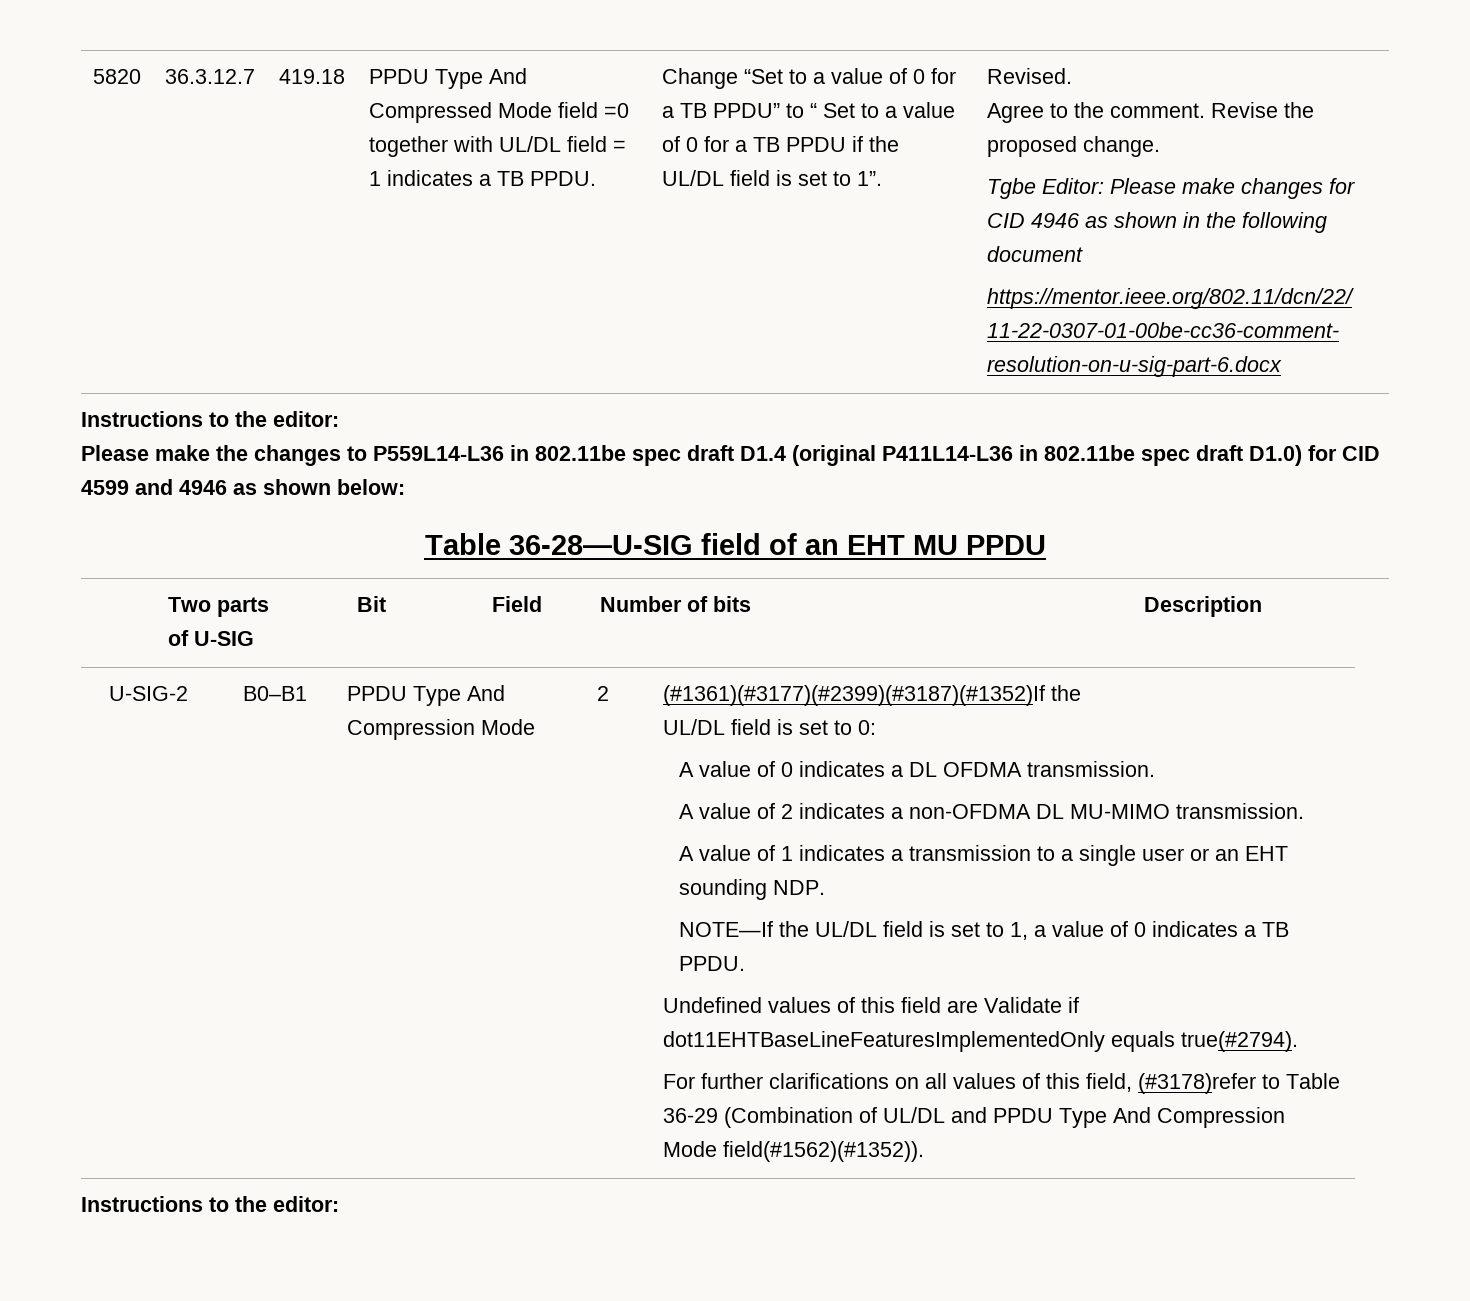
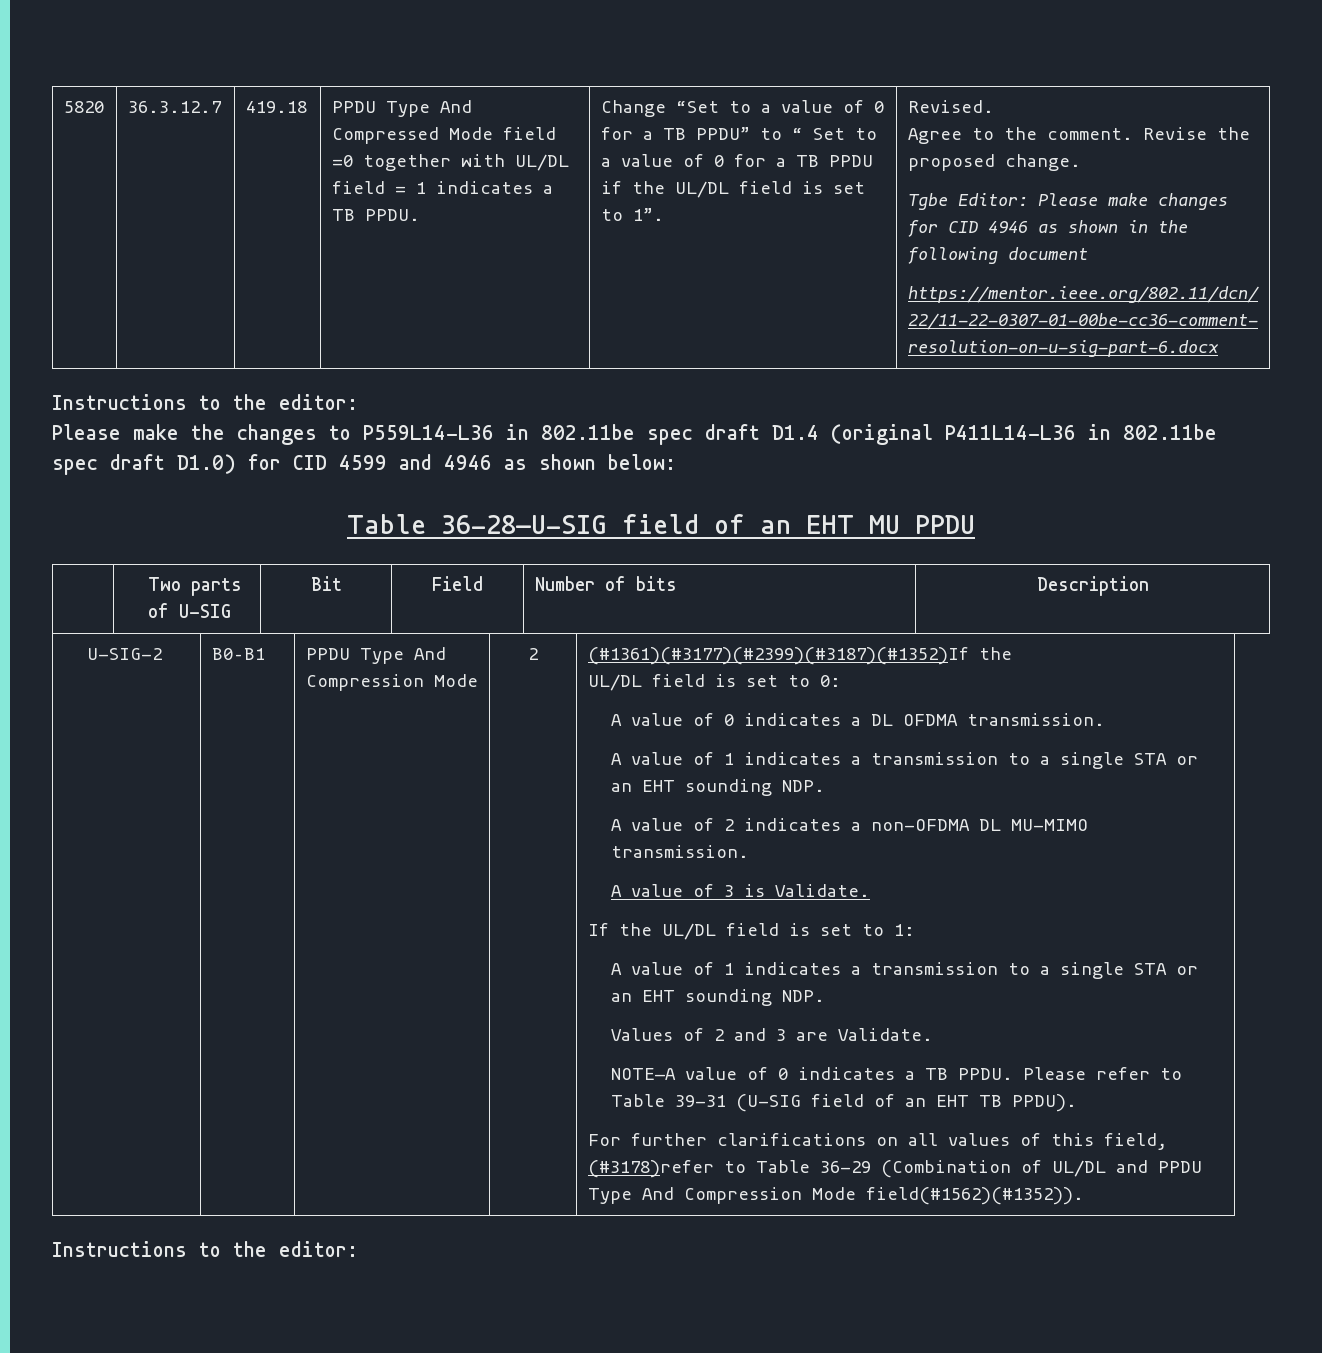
(1156, 769) none -> [610,752,1198,769] [610,779,825,796] // A value of 1 indicates a transmission to a single STA or an EHT sounding NDP.
(1305, 811) none -> [610,884,870,897] [587,923,915,940] // A value of 3 is Validate. // If the UL/DL field is set to 1:
[1142,846,1289,861] [679,879,826,900] [679,921,1047,940] user or an EHT sounding NDP. // NOTE—If the UL/DL field is set to 1, a -> [1133,963,1198,975] [610,989,825,1006] [610,1028,933,1041] [610,1068,676,1080] STA or an EHT sounding NDP. // Values of 2 and 3 are Validate. // NOTE—A
[662,997,1079,1013] [662,1031,1298,1052] // Undefined values of this field are Validate if dot11EHTBaseLineFeaturesImplementedOnly equals true(#2794). -> [1022,1067,1182,1080] [610,1094,1077,1112] Please refer to Table 39-31 (U-SIG field of an EHT TB PPDU).

